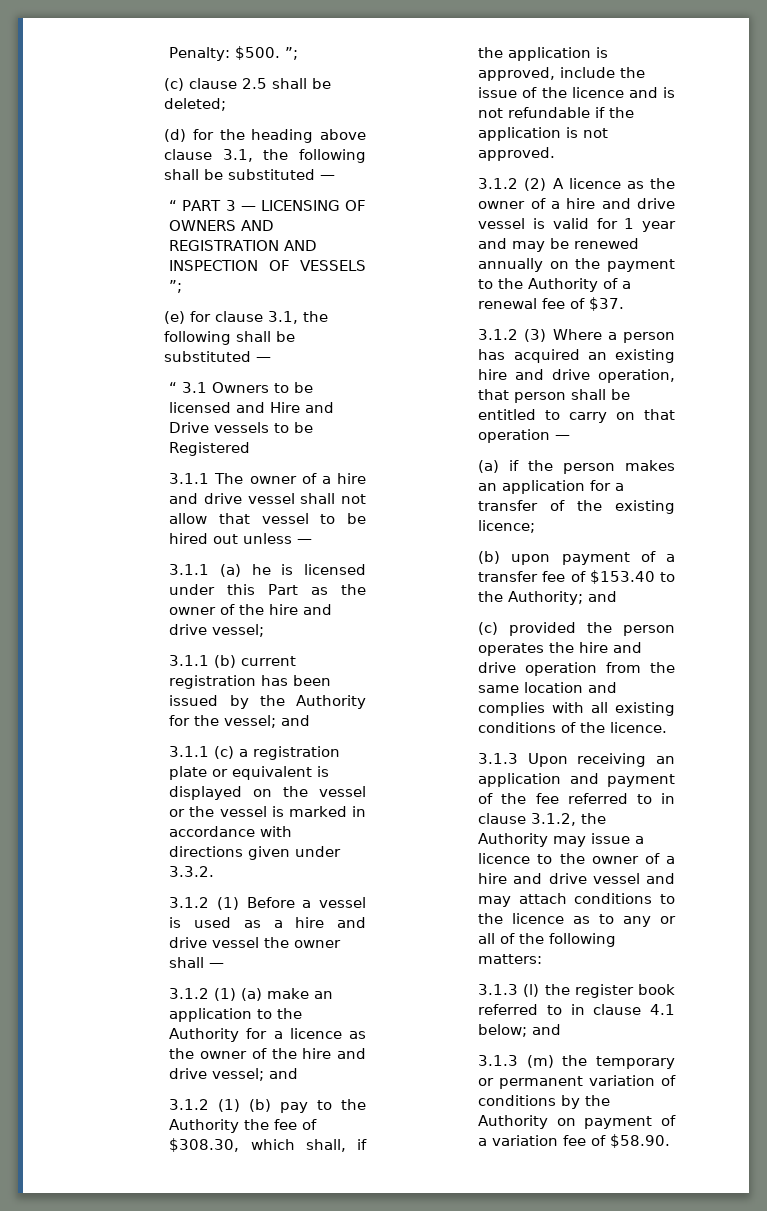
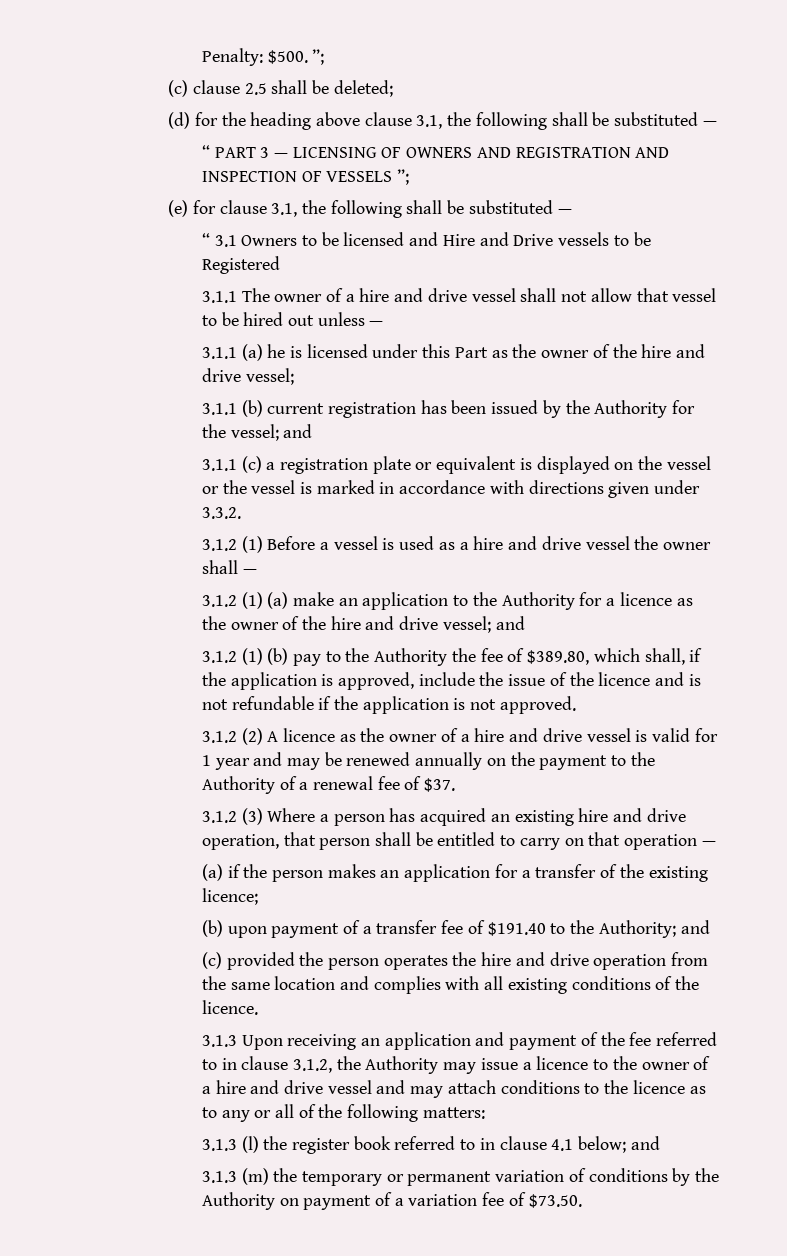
[169,1138,240,1152] $308.30, -> [527,650,590,665] $389.80,
[589,570,655,584] $153.40 -> [487,922,546,936] $191.40
[610,1134,671,1148] $58.90. -> [528,1194,582,1208] $73.50.

